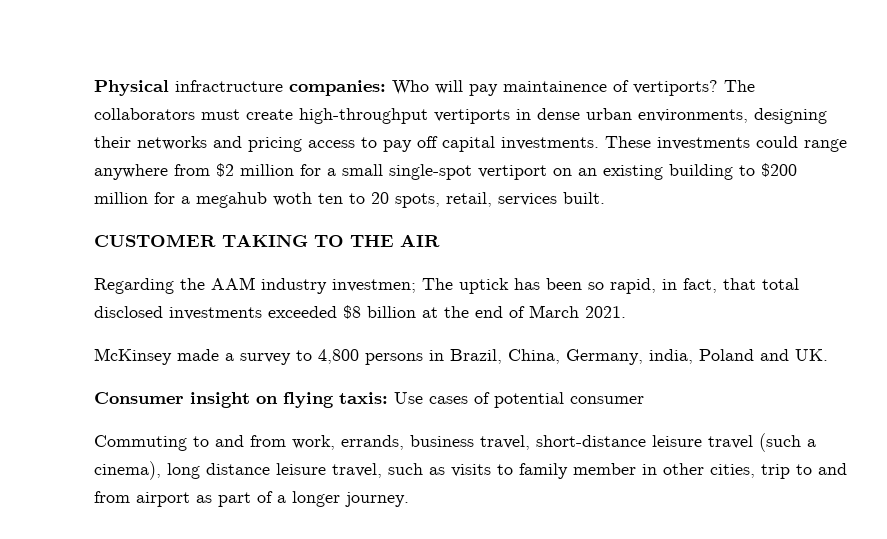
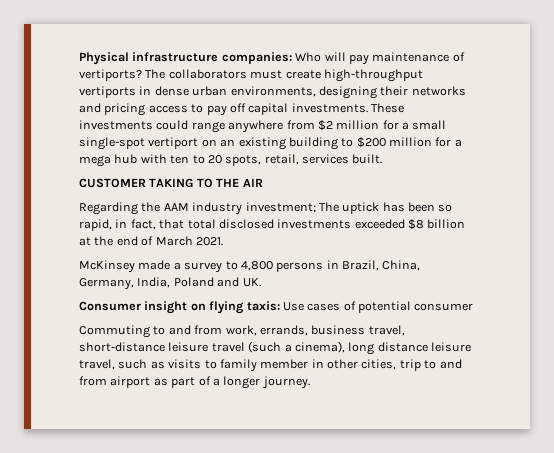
[175,80,283,92] infractructure -> [132,52,219,62] infrastructure
[503,81,607,92] maintainence -> [372,52,450,62] maintenance
[196,192,312,208] megahub woth -> [79,154,167,167] mega hub with
[332,279,416,293] investmen; -> [245,202,316,213] investment;
[649,349,693,364] india, -> [137,277,171,288] India,

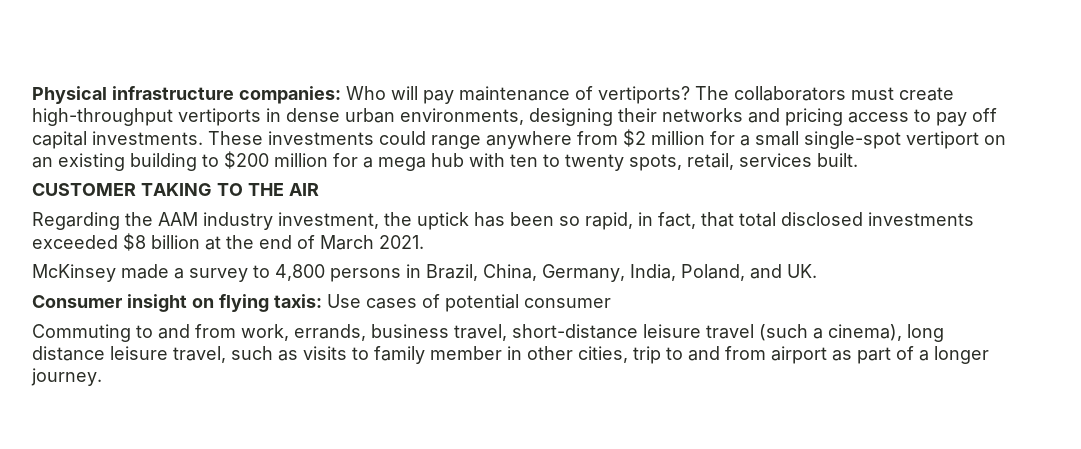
[207,155,222,164] 20 -> [565,154,624,171] twenty
[245,202,339,213] investment; The -> [278,212,412,229] investment, the
[173,277,214,287] Poland -> [681,264,745,281] Poland,

